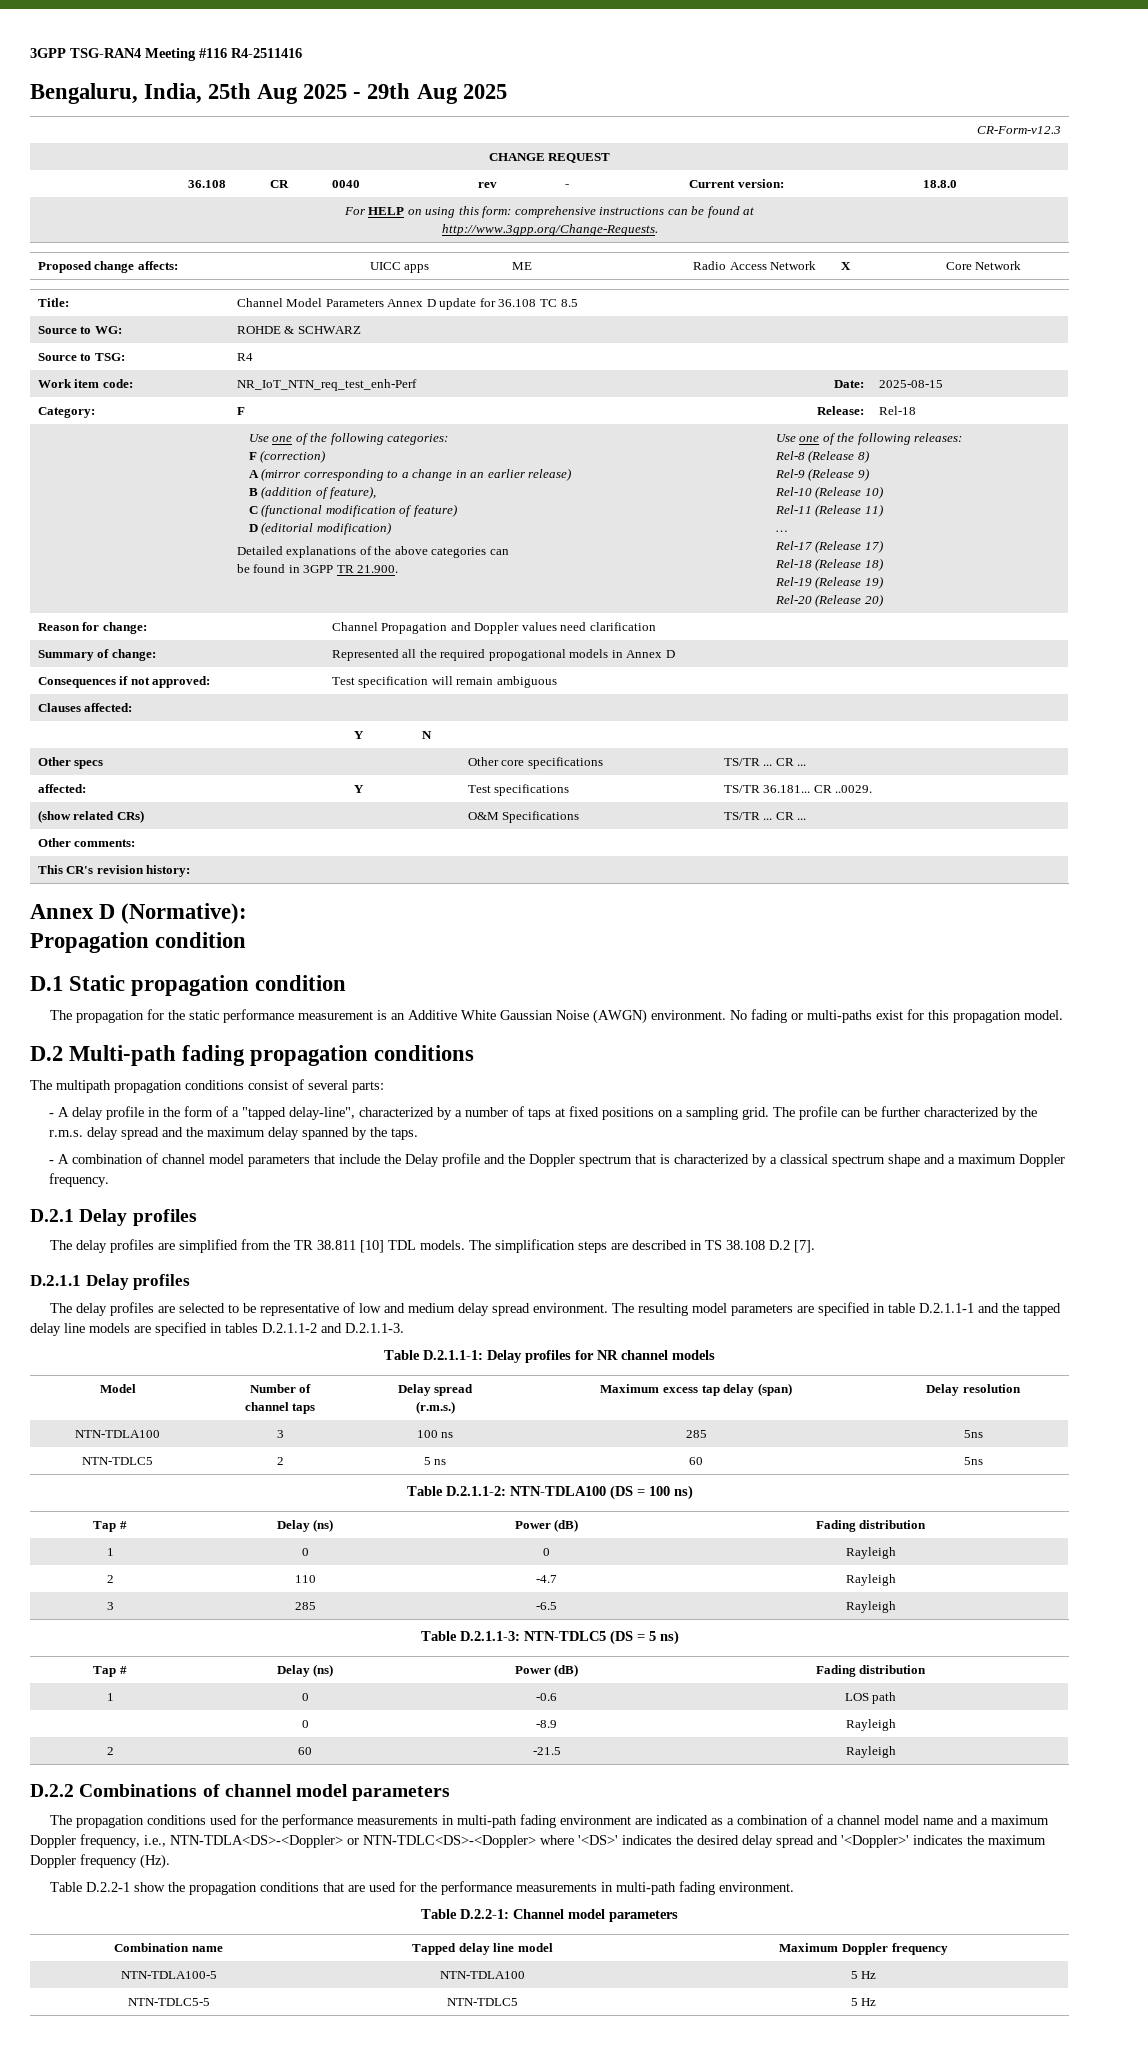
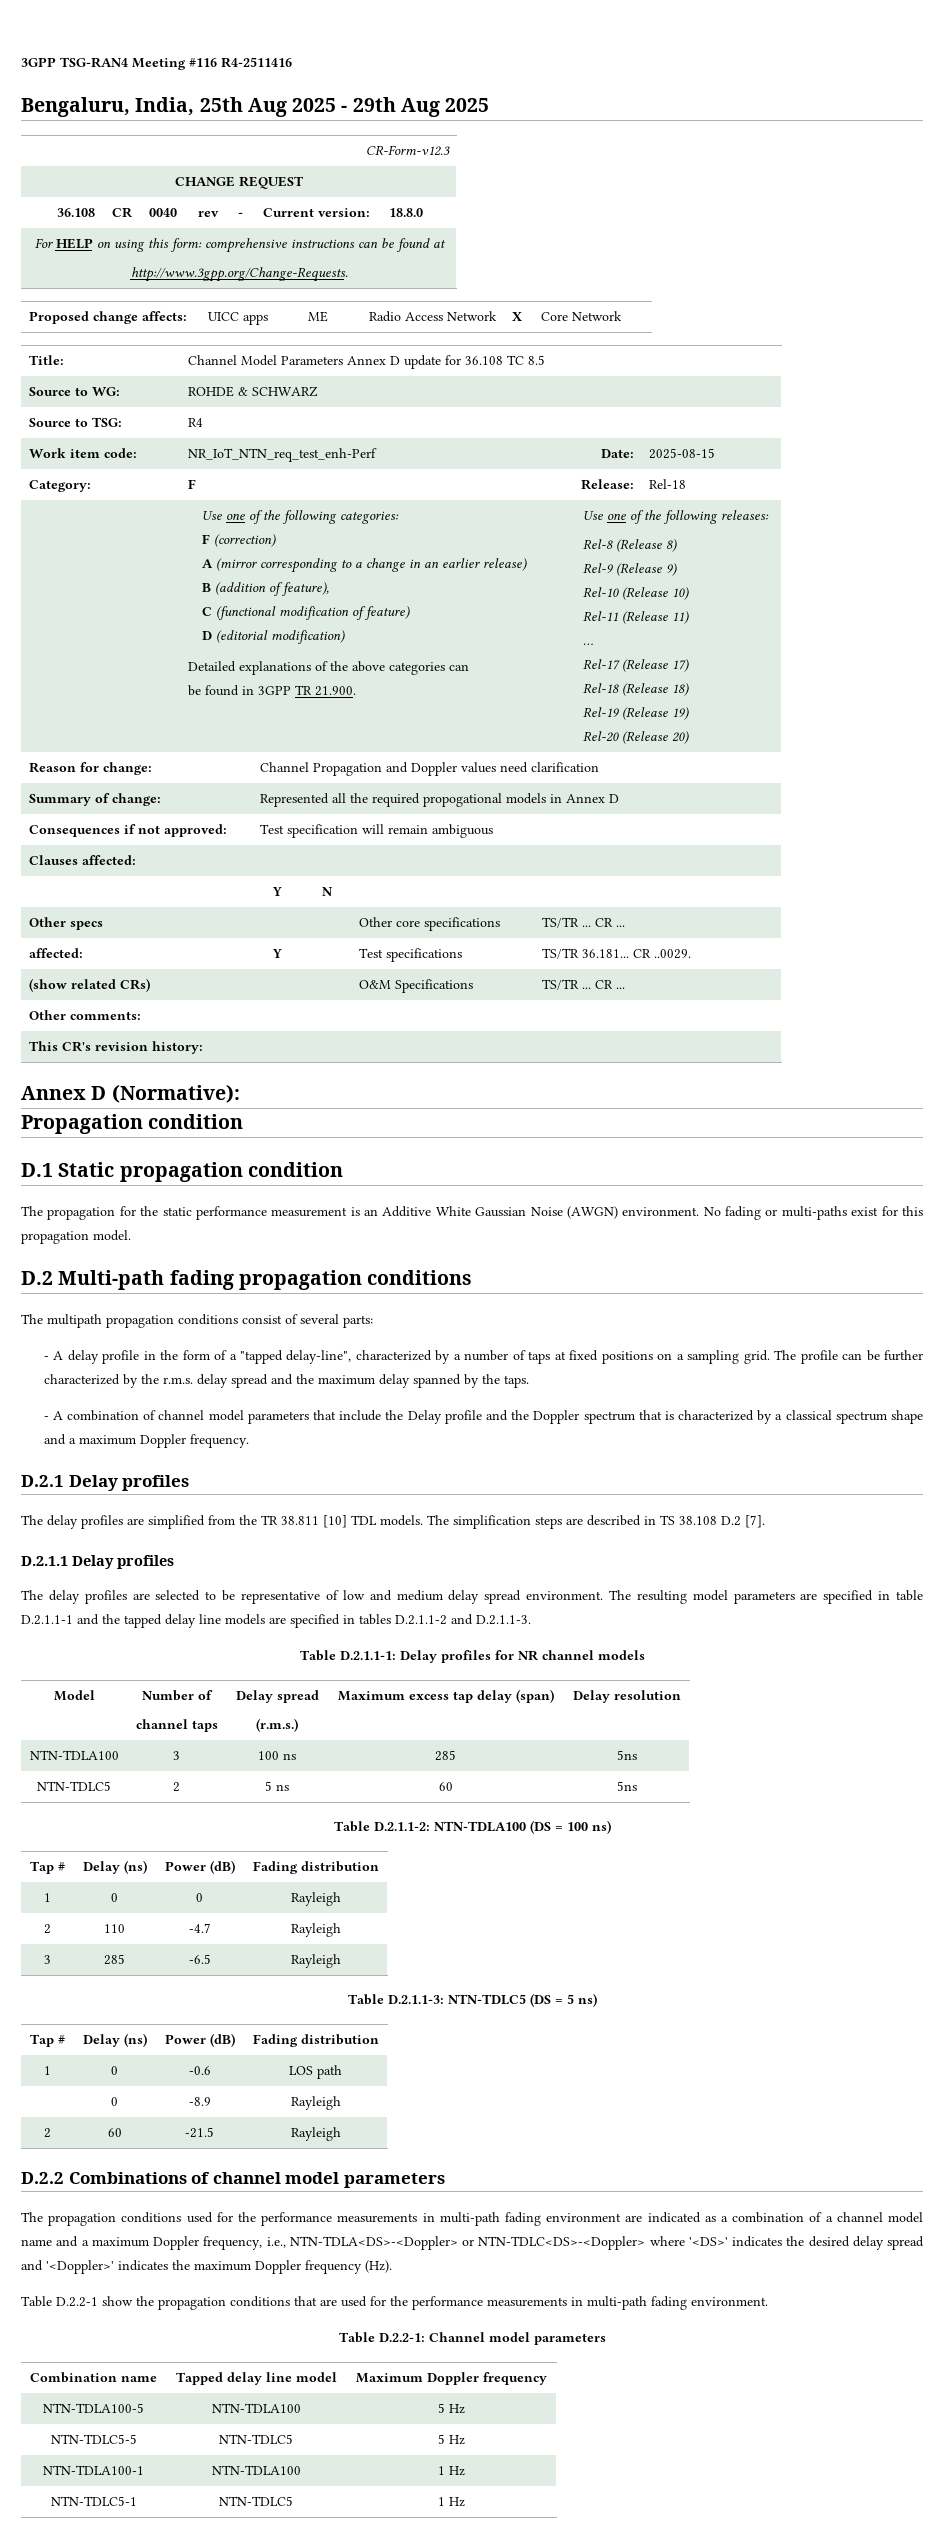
(877, 2002) none -> [43,2465,144,2475] [211,2465,301,2475] [438,2466,465,2476] [50,2496,137,2506] [219,2496,293,2506] [438,2497,465,2507] // NTN-TDLA100-1 | NTN-TDLA100 | 1 Hz // NTN-TDLC5-1 | NTN-TDLC5 | 1 Hz

